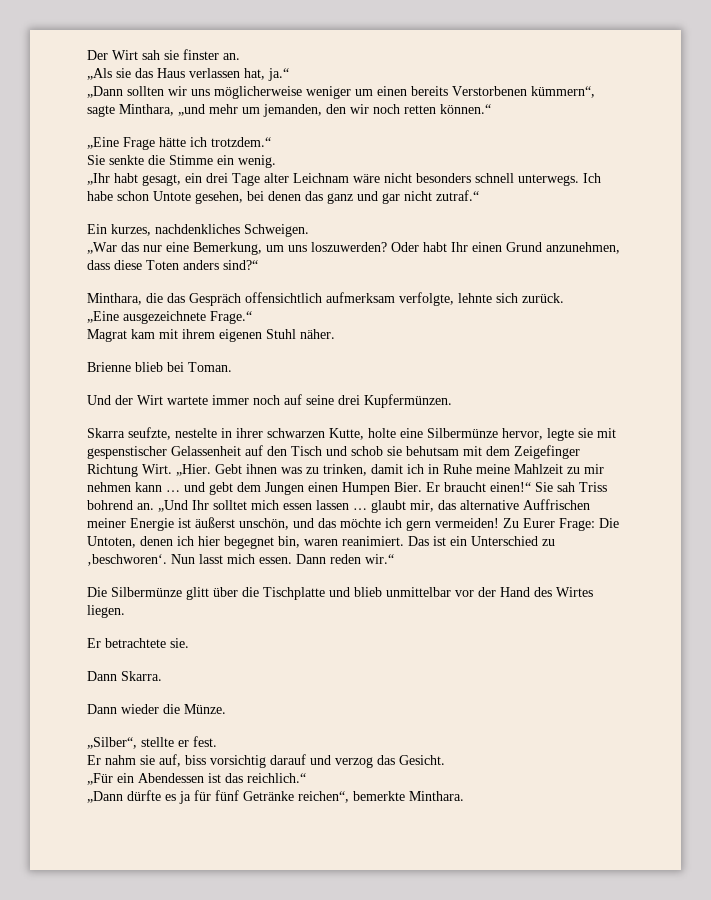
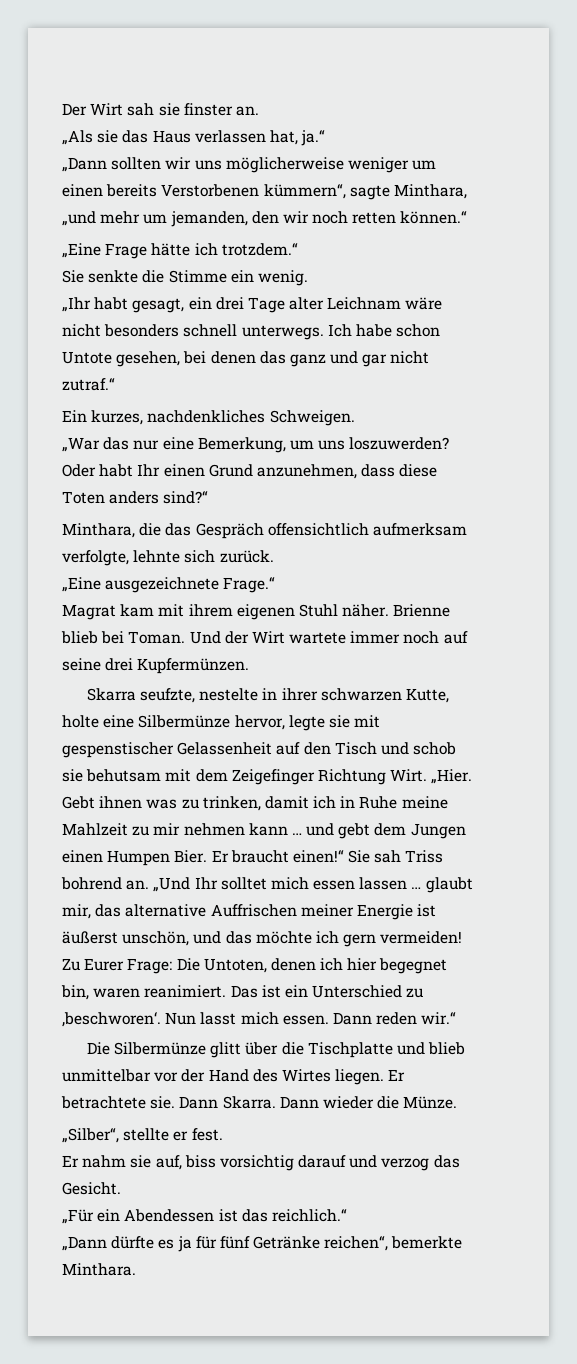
(335, 334) // -> (390, 610) none
(232, 367) // -> (186, 637) none
(125, 611) // -> (385, 1077) none
(189, 643) // -> (176, 1102) none
(162, 676) // -> (276, 1102) none

